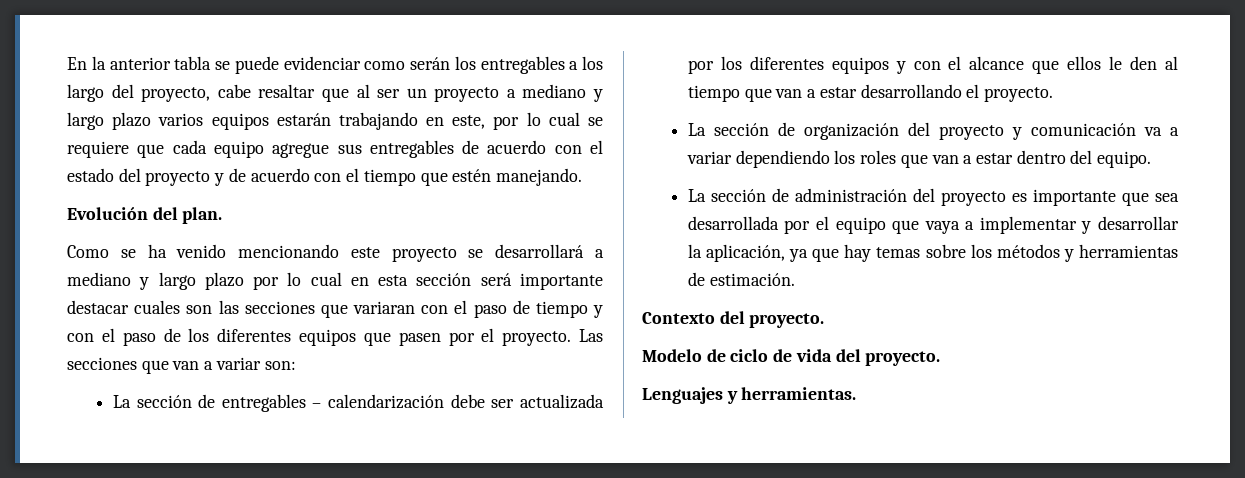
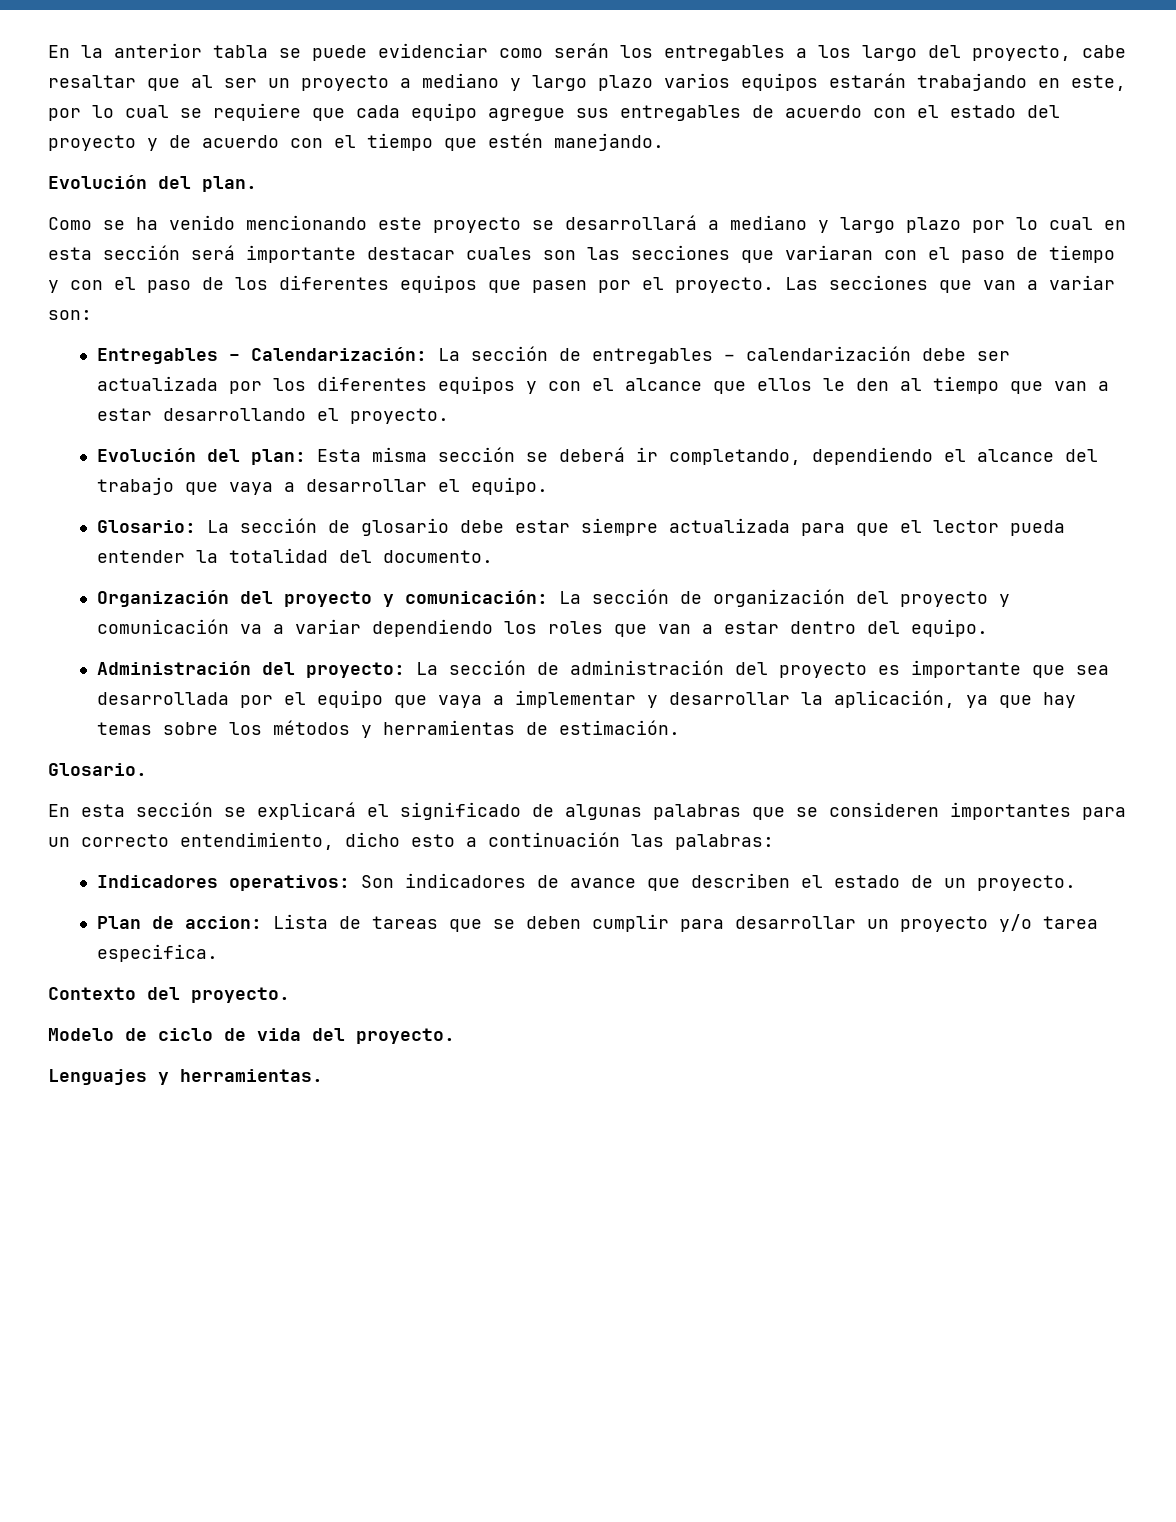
(296, 365) none -> [96,347,427,364] Entregables – Calendarización:
(1053, 94) none -> [96,447,1098,465] [96,477,548,495] [96,518,1065,536] [96,548,493,563] [96,590,548,607] Evolución del plan: Esta misma sección se deberá ir completando, dependiendo el alcance del trabajo que vaya a desarrollar el equipo. // Glosario: La sección de glosario debe estar siempre actualizada para que el lector pueda entender la totalidad del documento. // Organización del proyecto y comunicación:
(1152, 159) none -> [96,661,405,678] Administración del proyecto:
(795, 279) none -> [48,763,147,776] [48,802,1126,820] [48,832,774,850] [96,873,1076,891] [96,914,1098,932] [96,944,218,962] // Glosario. // En esta sección se explicará el significado de algunas palabras que se consideren importantes para un correcto entendimiento, dicho esto a continuación las palabras: // Indicadores operativos: Son indicadores de avance que describen el estado de un proyecto. // Plan de accion: Lista de tareas que se deben cumplir para desarrollar un proyecto y/o tarea especifica.

